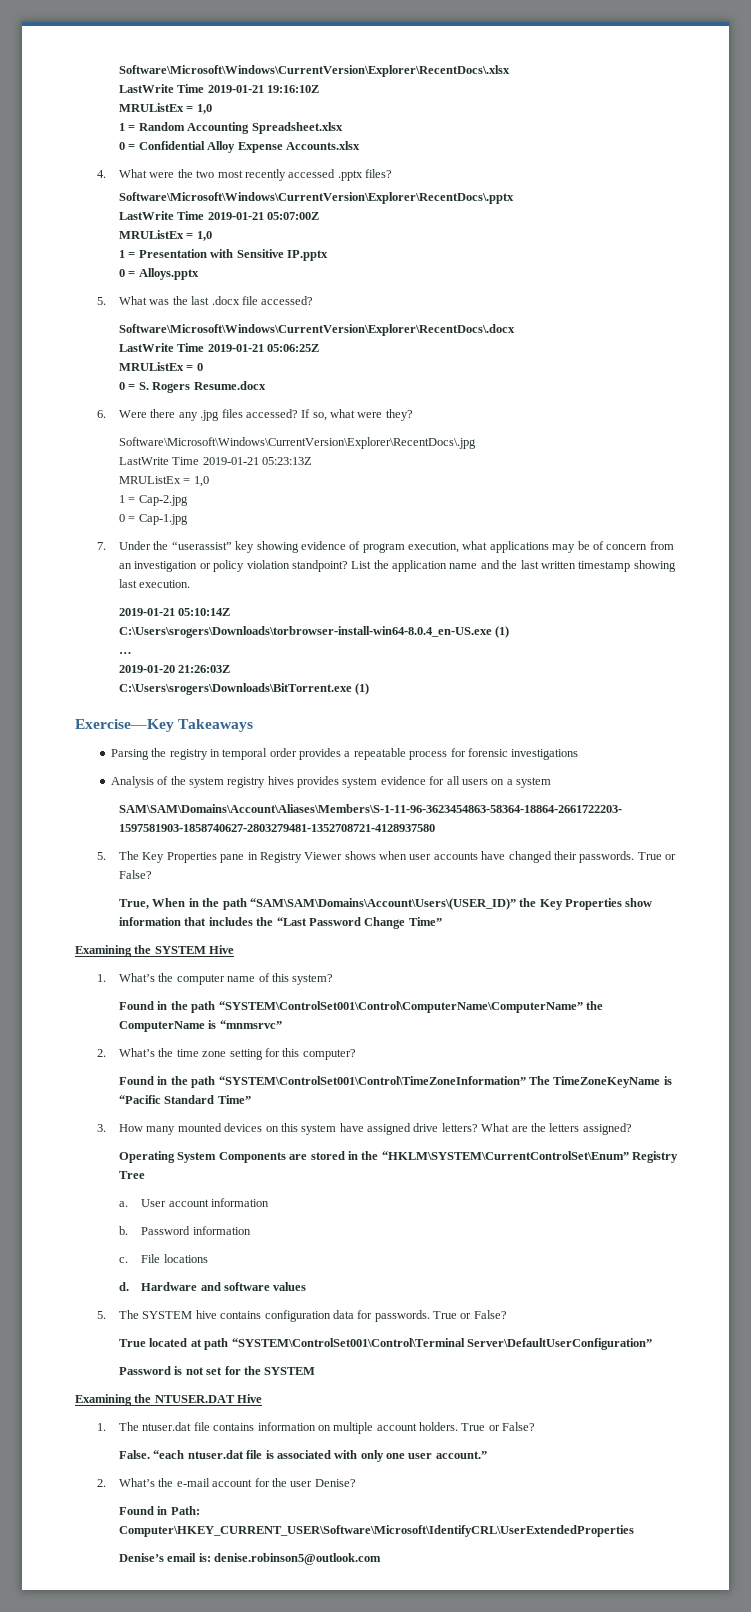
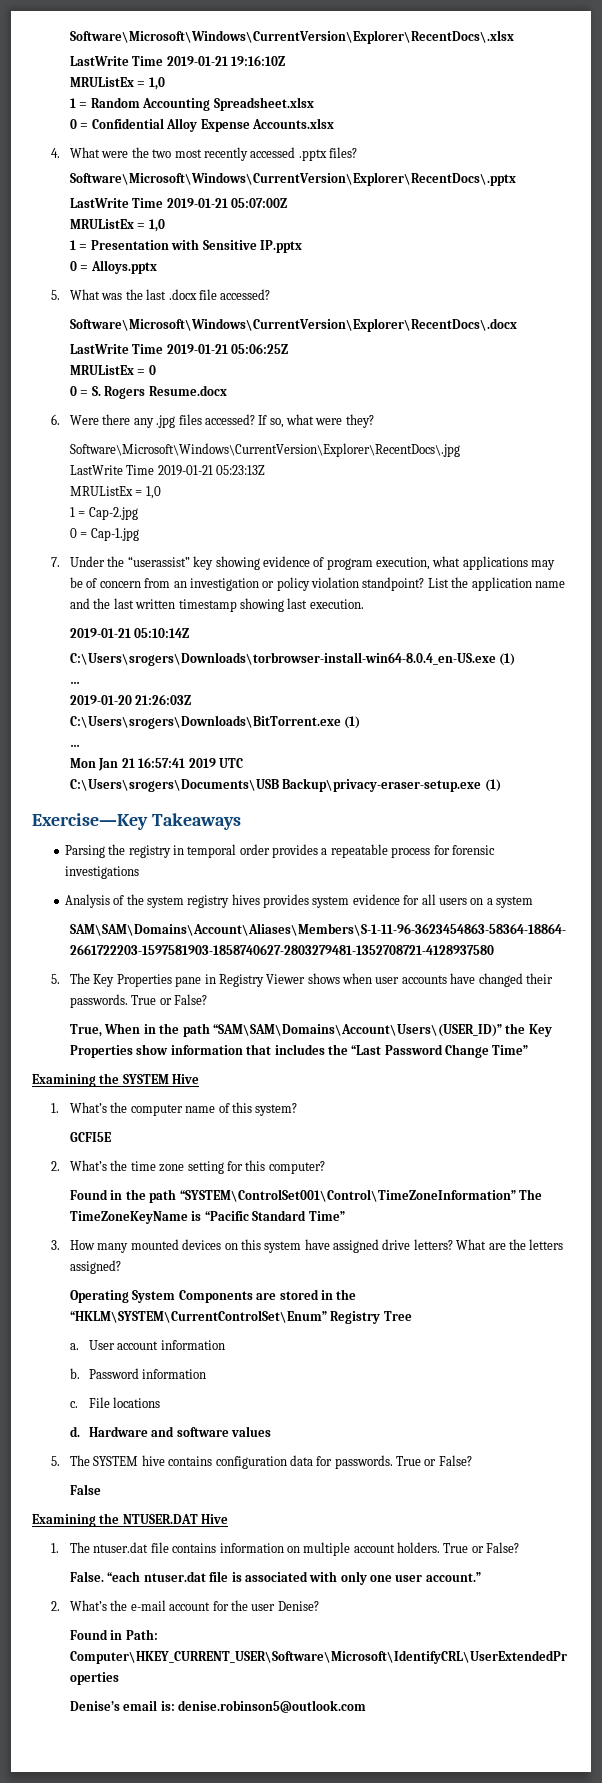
(370, 689) none -> [70,744,81,747] [70,757,243,771] [70,778,501,792] // … // Mon Jan 21 16:57:41 2019 UTC // C:\Users\srogers\Documents\USB Backup\privacy-eraser-setup.exe (1)
[119,1001,603,1013] [119,1020,282,1032] Found in the path “SYSTEM\ControlSet001\Control\ComputerName\ComputerName” the ComputerName is “mnmsrvc” -> [70,1132,112,1142] GCFI5E
[119,1338,652,1350] [119,1366,316,1375] True located at path “SYSTEM\ControlSet001\Control\Terminal Server\DefaultUserConfiguration” // Password is not set for the SYSTEM -> [70,1484,102,1495] False

